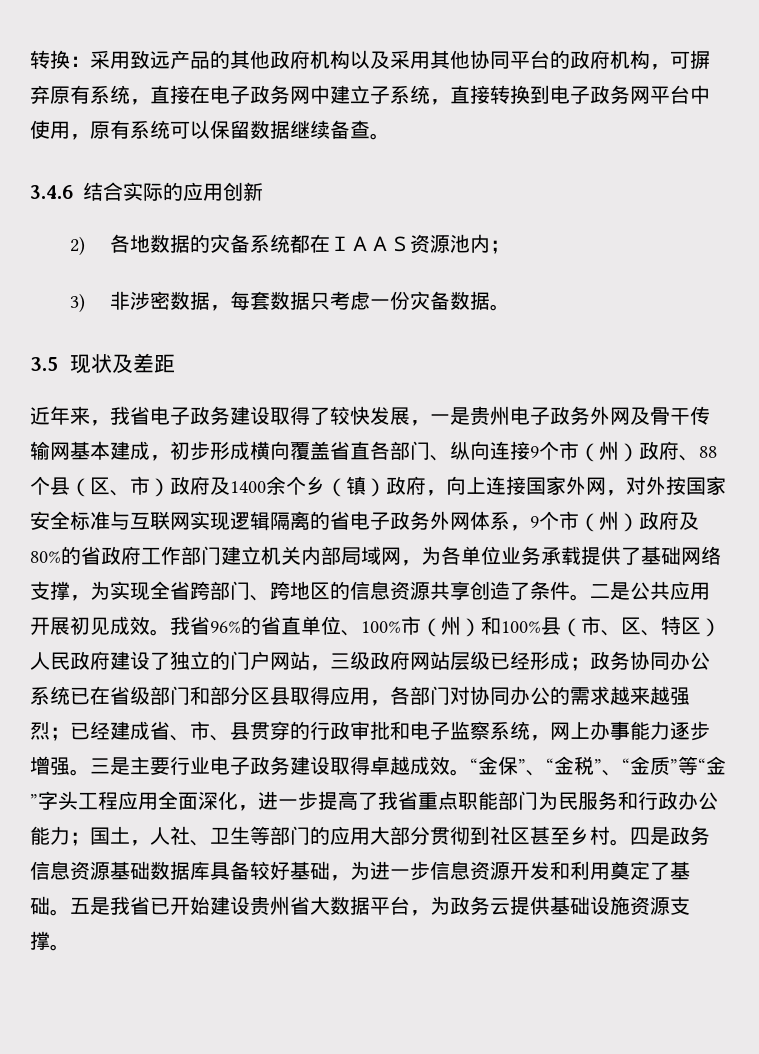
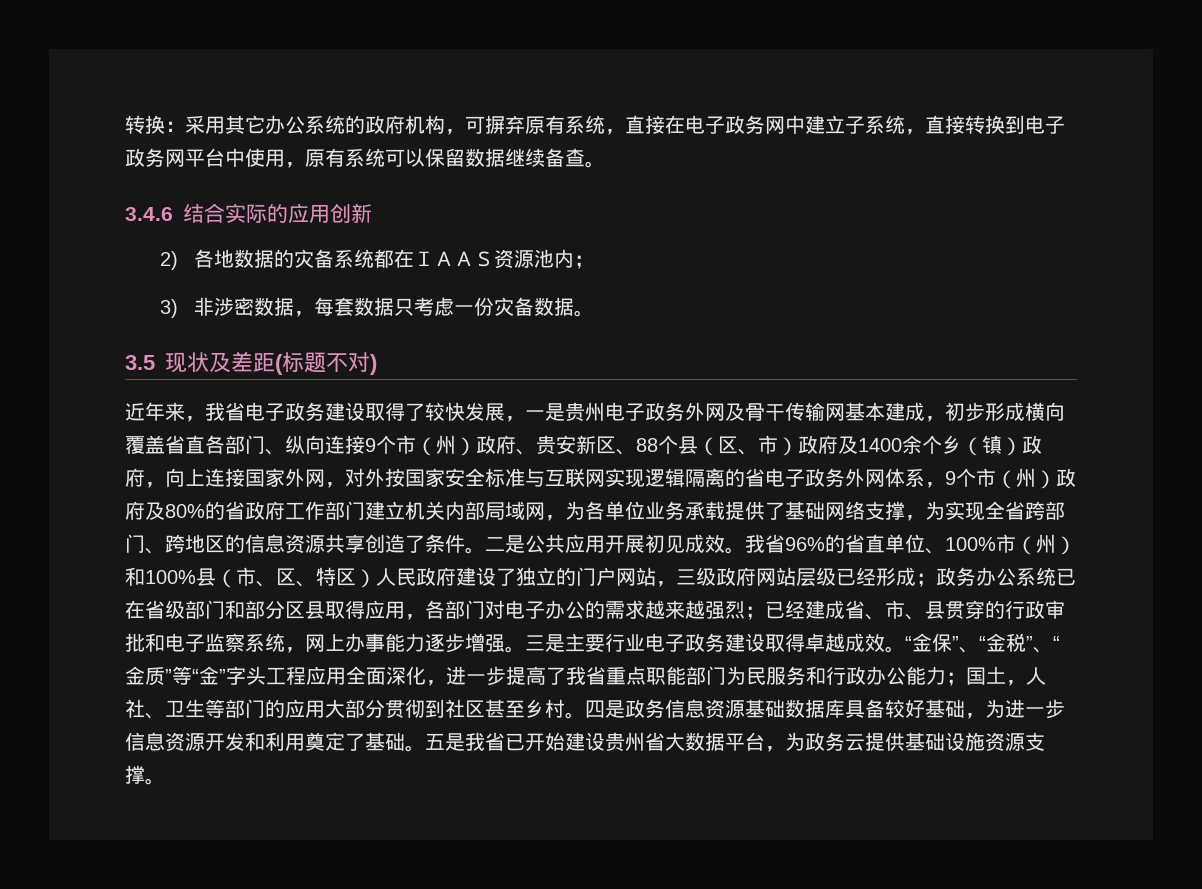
[130,50,550,69] 致远产品的其他政府机构以及采用其他协同平台 -> [225,115,345,134] 其它办公系统
(175, 363) none -> [275,352,377,375] (标题不对)
(699, 458) none -> [536,435,636,455] 贵安新区、
[630,651,670,670] 协同 -> (976, 576) none
[470,686,510,705] 协同 -> [505,600,545,619] 电子

